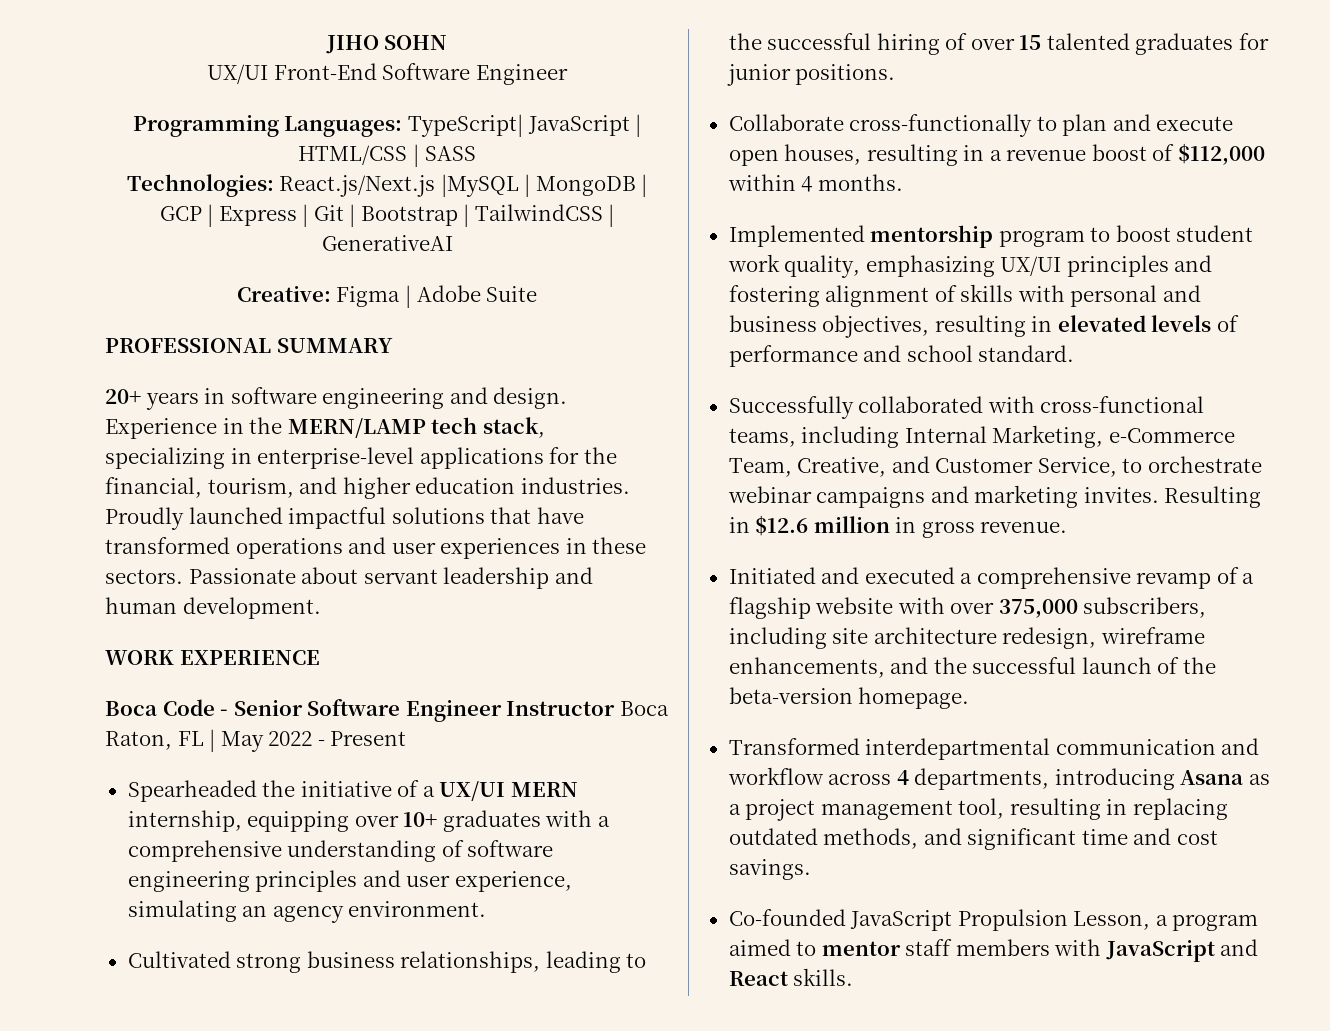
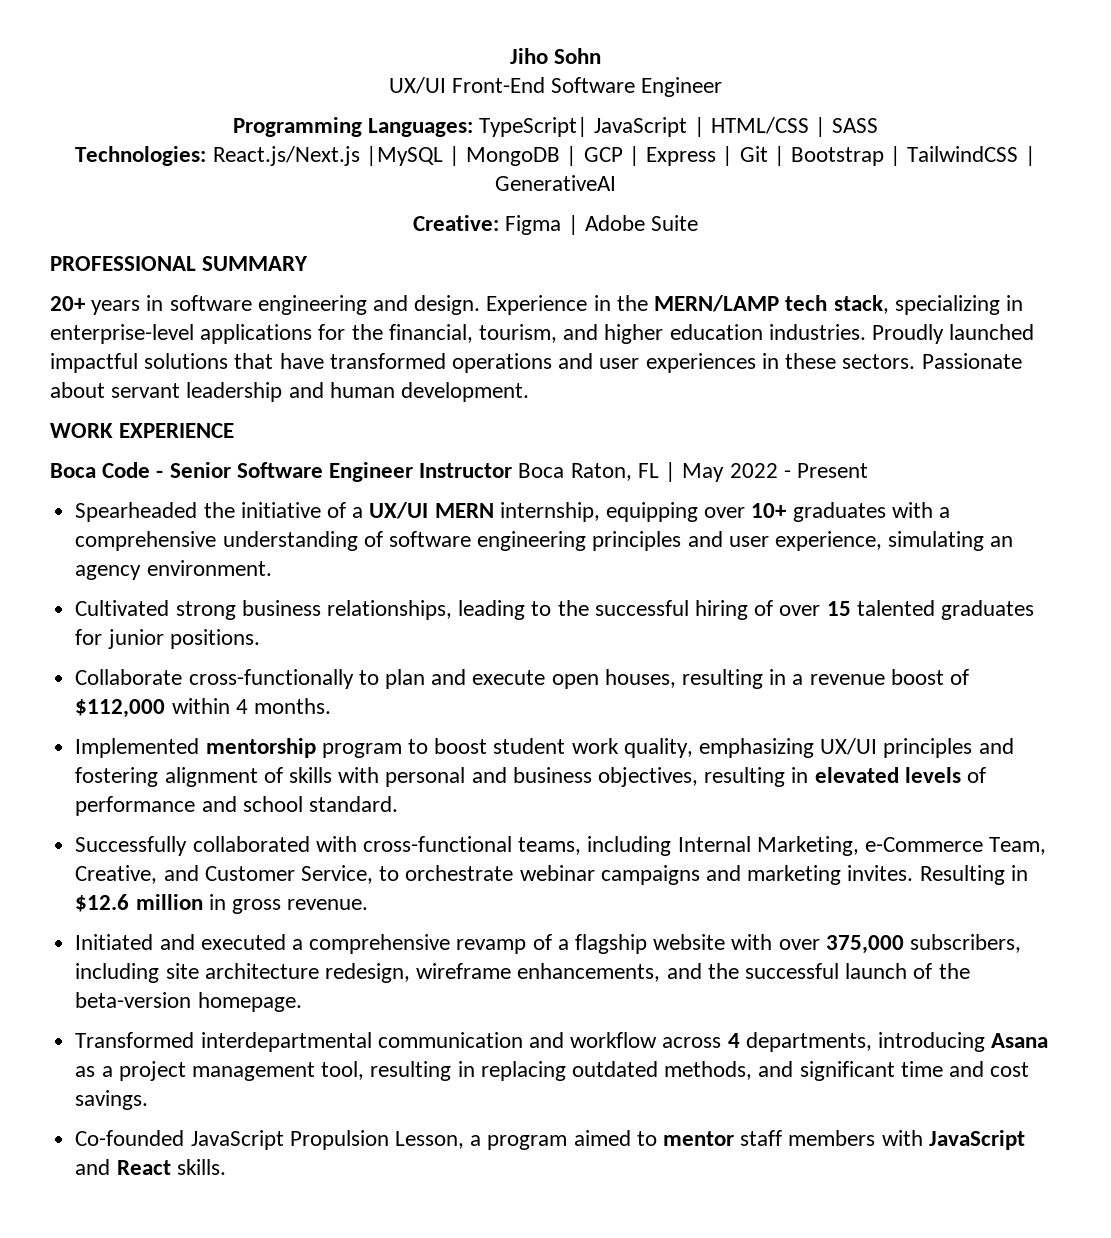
[325,35,448,54] JIHO SOHN -> [509,48,602,64] Jiho Sohn

